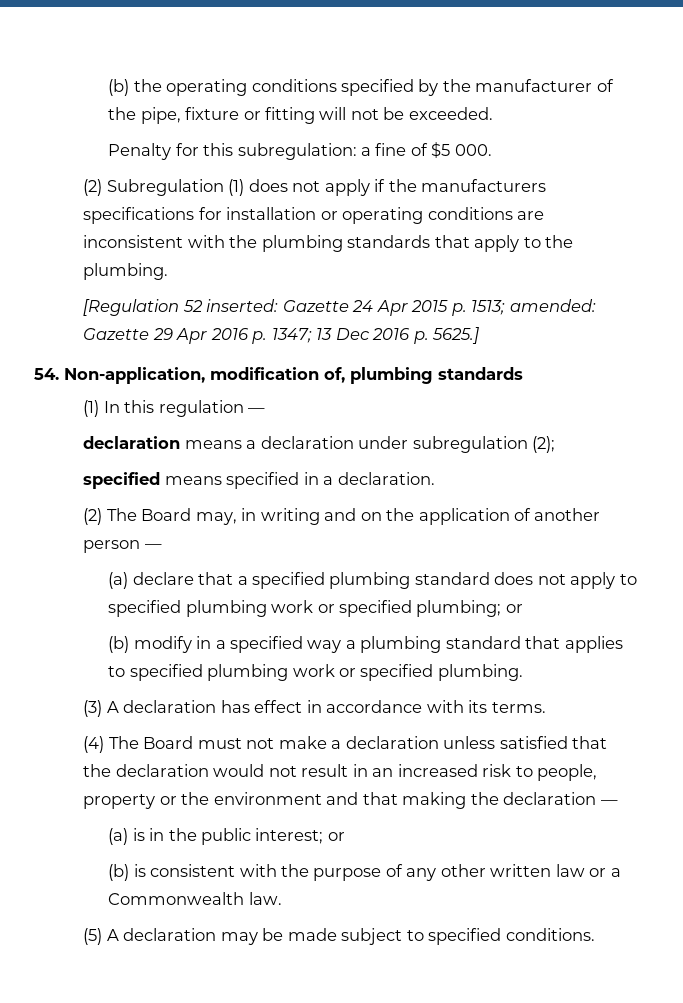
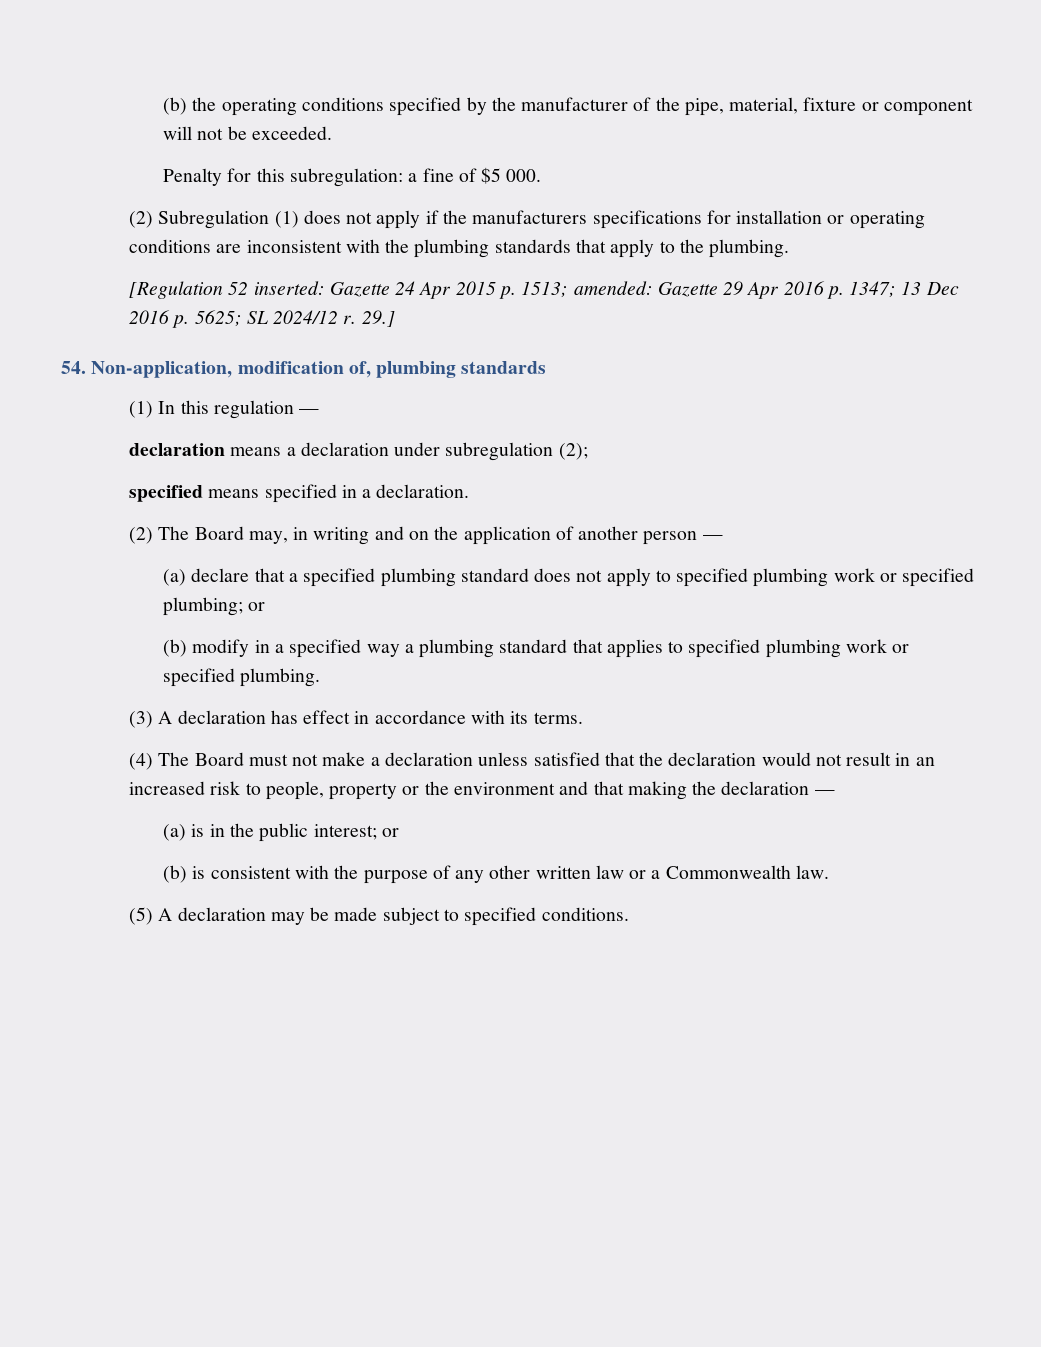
(181, 115) none -> [729,97,799,114] material,
[264,107,315,124] fitting -> [883,99,973,116] component
[432,327,480,344] 5625.] -> [194,310,395,327] 5625; SL 2024/12 r. 29.]

